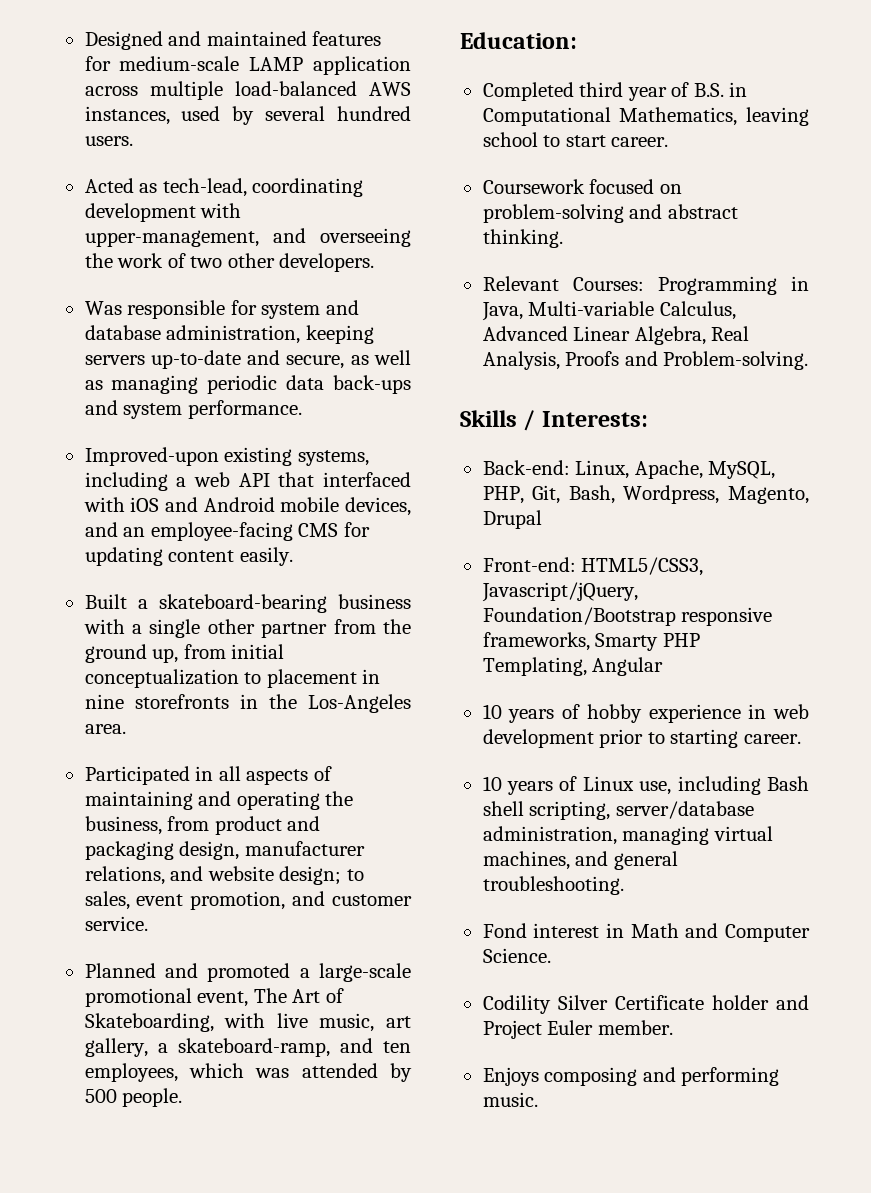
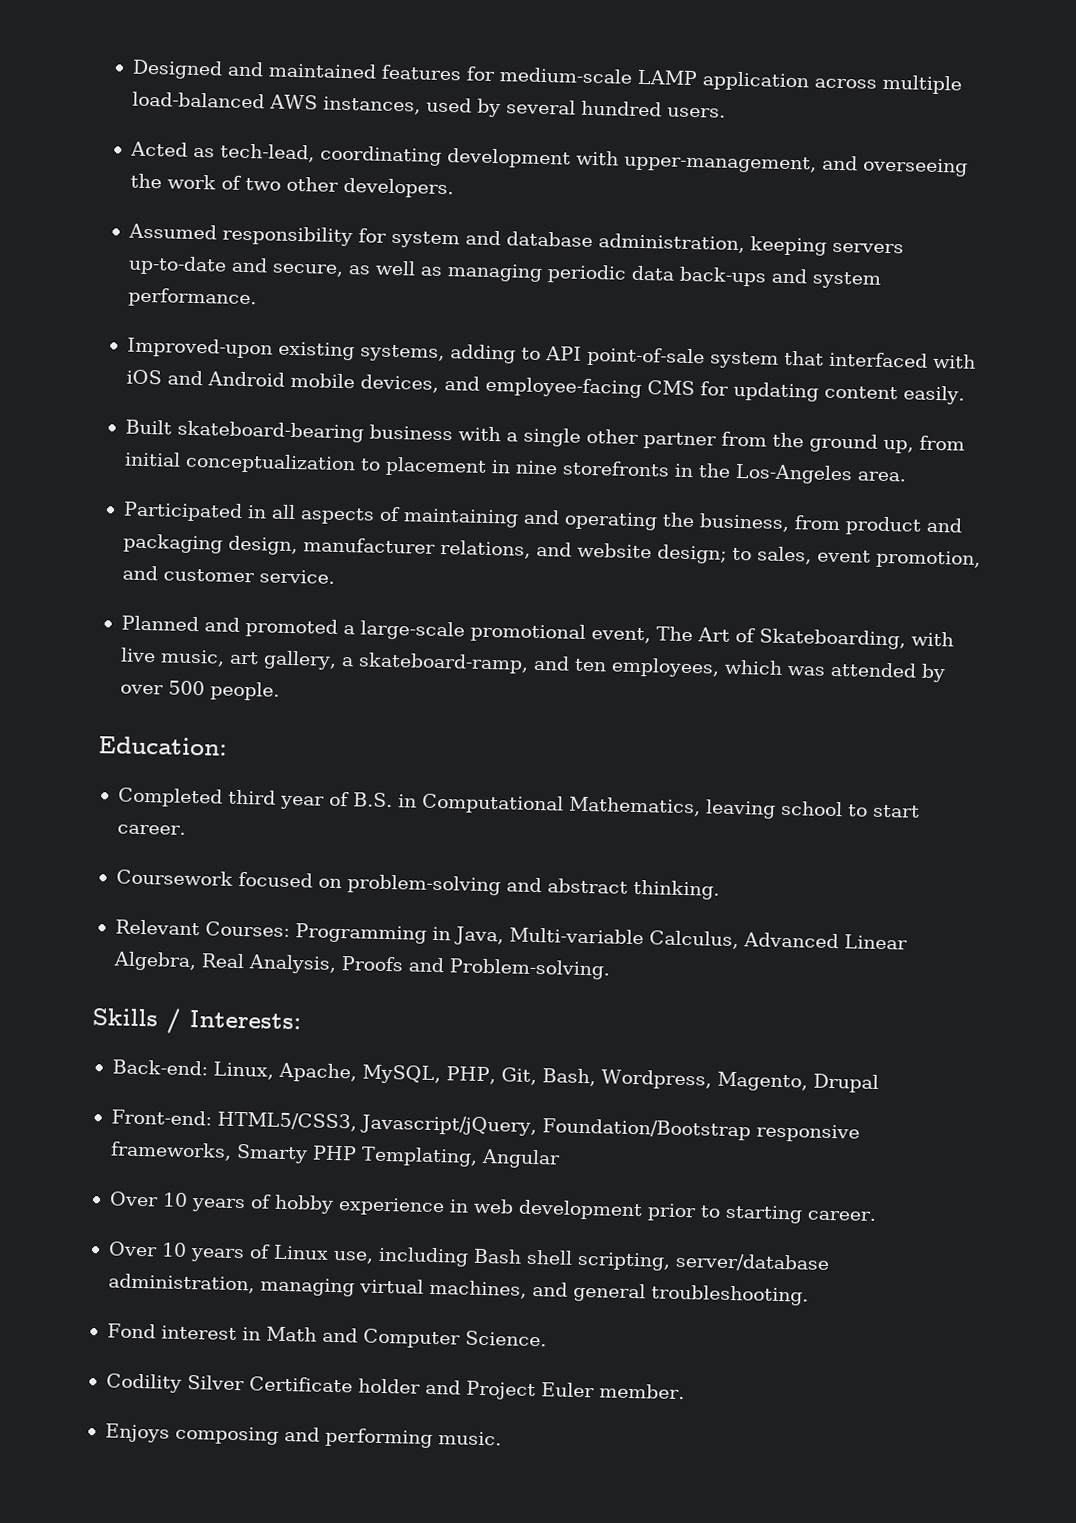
[84,300,226,319] Was responsible -> [127,223,353,247] Assumed responsibility
[84,472,270,491] including a web API -> [449,344,779,369] adding to API point-of-sale system
[123,527,146,537] an -> (480, 383) none
[137,599,148,609] a -> (172, 427) none
(413, 1072) none -> [119,684,164,695] over
(664, 666) none -> [108,1191,159,1207] Over
(801, 739) none -> [107,1241,158,1257] Over

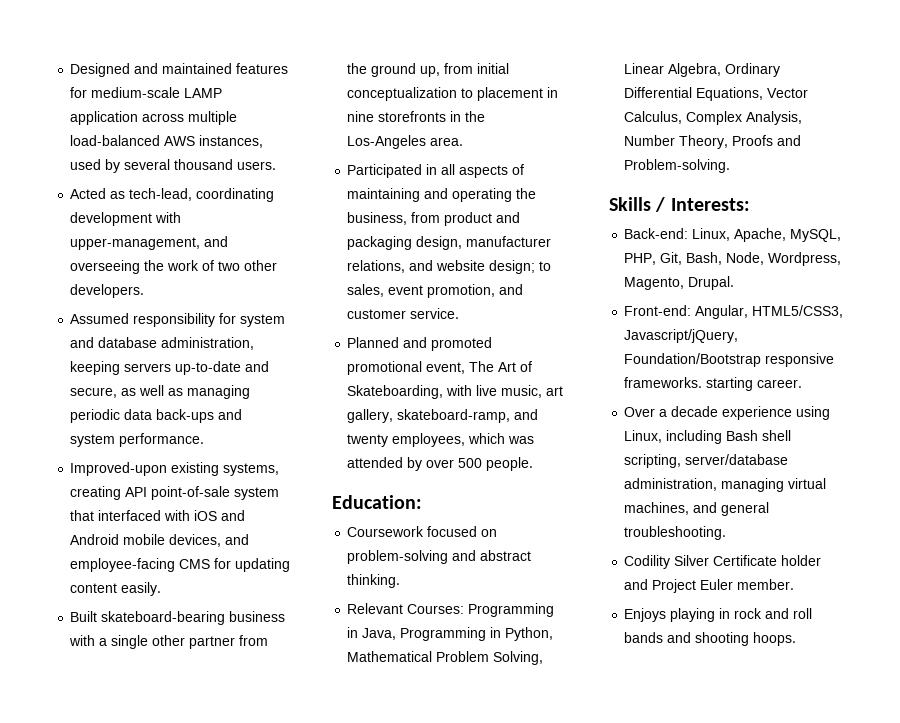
[580,100,662,117] hundred -> [174,159,234,170] thousand
[449,344,541,364] adding to -> [70,486,122,500] creating
[342,620,465,641] a large-scale -> (493, 344) none
[340,656,354,667] a -> (394, 416) none
[573,658,607,672] ten -> [347,434,389,447] twenty
[117,787,920,819] [116,824,186,835] // Completed third year of B.S. in Computational Mathematics, leaving school to start career. -> (422, 502) none
[508,927,908,950] [112,951,337,974] Multi-variable Calculus, Advanced Linear Algebra, Real Analysis, -> [400,627,554,641] [347,651,544,665] [624,63,781,77] [624,87,809,101] [624,111,803,125] [624,135,729,149] Programming in Python, Mathematical Problem Solving, Linear Algebra, Ordinary Differential Equations, Vector Calculus, Complex Analysis, Number Theory,
(596, 1077) none -> [726,252,765,265] Node,
[812,1073,879,1093] Drupal -> [688,276,735,290] Drupal.
(212, 1117) none -> [695,305,749,319] Angular,
[109,1141,561,1169] [108,1191,876,1224] [107,1241,374,1264] frameworks, Smarty PHP Templating, Angular // Over 10 years of hobby experience in web development prior to starting career. // Over 10 years of Linux use, -> [624,377,803,391] [624,406,831,420] [624,430,663,443] frameworks. starting career. // Over a decade experience using Linux,
[106,1323,547,1349] // Fond interest in Math and Computer Science. -> (727, 533) none
[174,1425,502,1448] composing and performing music. -> [670,608,813,622] [624,632,797,646] playing in rock and roll bands and shooting hoops.

